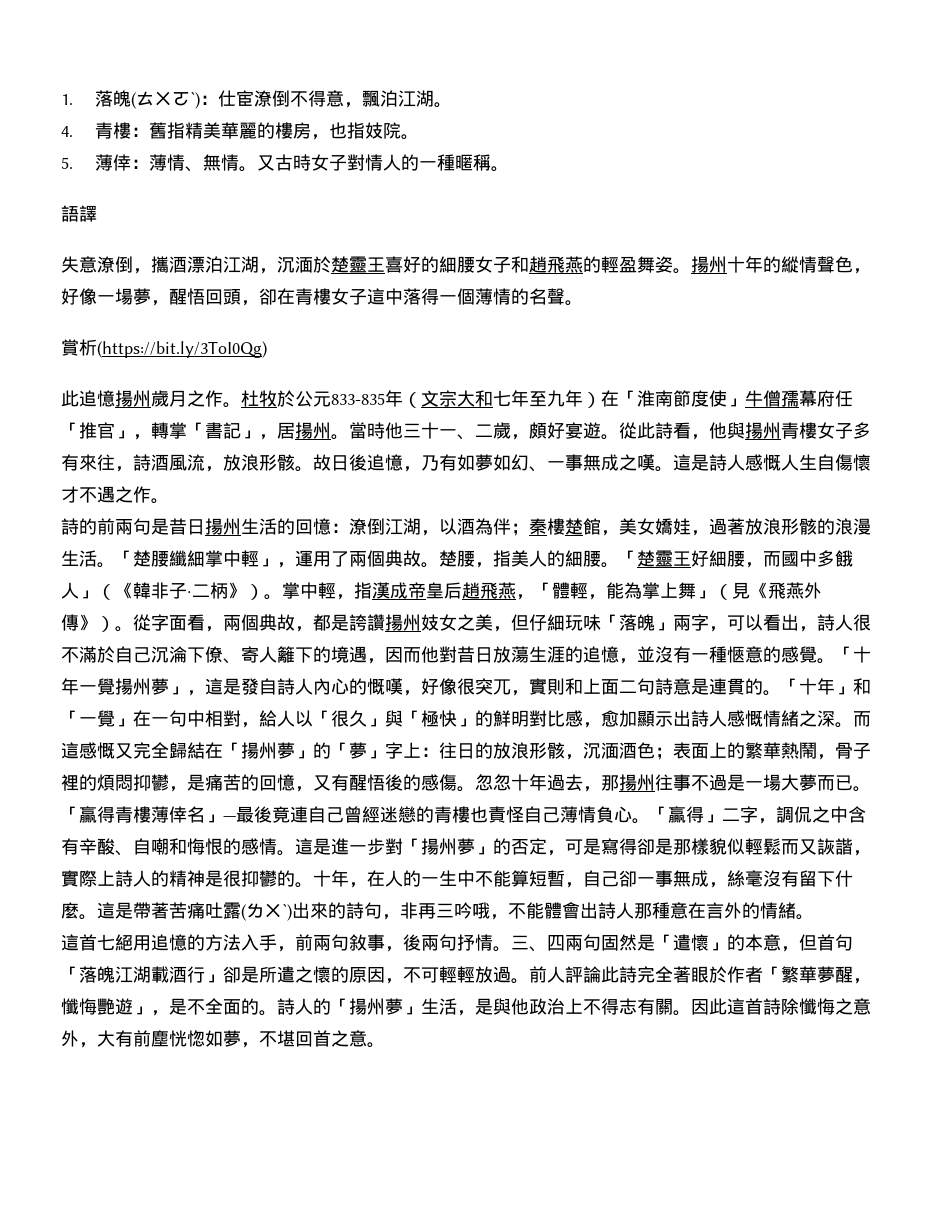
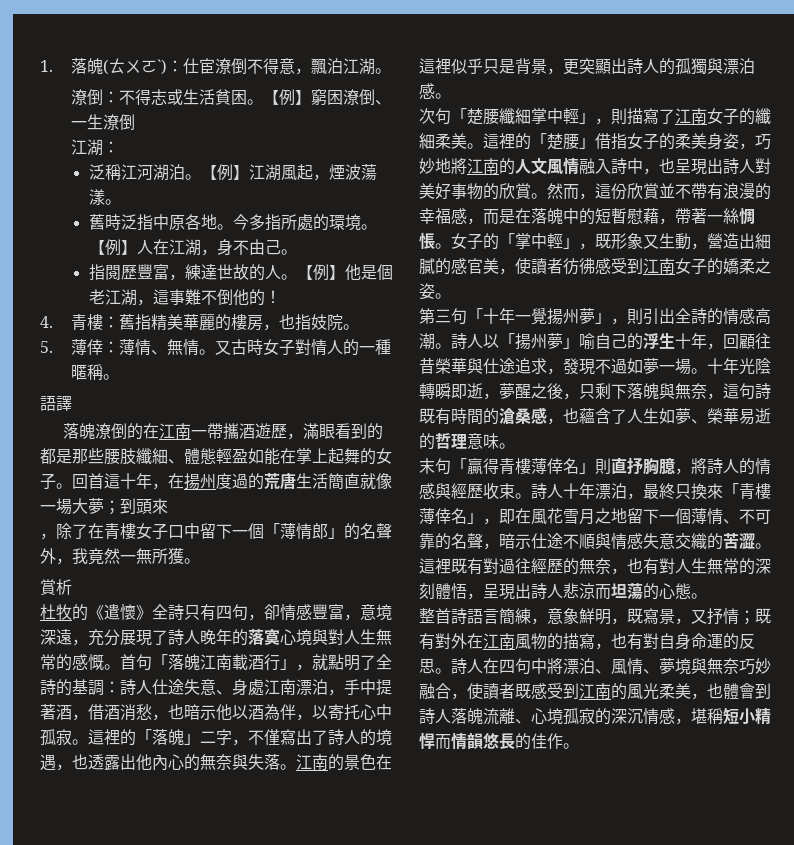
(453, 105) none -> [71,89,392,106] [71,114,136,130] [71,139,120,156] [88,164,377,181] [88,189,121,205] [88,214,377,231] [88,239,297,256] [88,264,393,281] [88,289,281,306] // 潦倒：不得志或生活貧困。【例】窮困潦倒、一生潦倒 // 江湖： // 泛稱江河湖泊。【例】江湖風起，煙波蕩漾。 // 舊時泛指中原各地。今多指所處的環境。【例】人在江湖，身不由己。 // 指閱歷豐富，練達世故的人。【例】他是個老江湖，這事難不倒他的！
[61,256,871,274] [61,288,583,306] [61,339,267,358] [61,390,853,408] [61,422,871,440] [61,454,871,472] [61,486,169,504] [61,518,871,536] [61,550,115,568] 失意潦倒，攜酒漂泊江湖，沉湎於楚靈王喜好的細腰女子和趙飛燕的輕盈舞姿。揚州十年的縱情聲色，好像一場夢，醒悟回頭，卻在青樓女子這中落得一個薄情的名聲。 // 賞析(https://bit.ly/3ToI0Qg) // 此追憶揚州歲月之作。杜牧於公元833-835年（文宗大和七年至九年）在「淮南節度使」牛僧孺幕府任「推官」，轉掌「書記」，居揚州。當時他三十一、二歲，頗好宴遊。從此詩看，他與揚州青樓女子多有來往，詩酒風流，放浪形骸。故日後追憶，乃有如夢如幻、一事無成之嘆。這是詩人感慨人生自傷懷才不遇之作。 // 詩的前兩句是昔日揚州生活的回憶：潦倒江湖，以酒為伴；秦樓楚館，美女嬌娃，過著放浪形骸的浪漫生活。 -> [62,423,383,440] [40,448,392,465] [40,472,392,490] [40,498,168,515] [40,523,392,540] [40,548,200,565] [40,579,72,595] [40,604,392,621] [40,629,392,646] [40,654,392,671] [40,679,392,696] [40,704,392,721] [40,729,392,746] [40,754,392,771] [419,58,755,75] [419,83,451,99] [419,108,451,125] 落魄潦倒的在江南一帶攜酒遊歷，滿眼看到的都是那些腰肢纖細、體態輕盈如能在掌上起舞的女子。回首這十年，在揚州度過的荒唐生活簡直就像一場大夢；到頭來 // ，除了在青樓女子口中留下一個「薄情郎」的名聲外，我竟然一無所獲。 // 賞析 // 杜牧的《遣懷》全詩只有四句，卻情感豐富，意境深遠，充分展現了詩人晚年的落寞心境與對人生無常的感慨。首句「落魄江南載酒行」，就點明了全詩的基調：詩人仕途失意、身處江南漂泊，手中提著酒，借酒消愁，也暗示他以酒為伴，以寄托心中孤寂。這裡的「落魄」二字，不僅寫出了詩人的境遇，也透露出他內心的無奈與失落。江南的景色在這裡似乎只是背景，更突顯出詩人的孤獨與漂泊感。 // 次句
[295,550,853,568] [61,582,822,600] [61,614,871,632] [61,646,835,664] 運用了兩個典故。楚腰，指美人的細腰。「楚靈王好細腰，而國中多餓人」（《韓非子·二柄》）。掌中輕，指漢成帝皇后趙飛燕，「體輕，能為掌上舞」（見《飛燕外傳》）。從字面看，兩個典故，都是誇讚揚州妓女之美，但仔細玩味「落魄」兩字，可以看出，詩人很不滿於自己沉淪下僚、寄人籬下的境遇，因而他對昔日放蕩生涯的追憶，並沒有一種愜意的感覺。 -> [611,108,771,125] [419,133,771,150] [419,157,771,175] [419,183,771,200] [419,208,755,225] [419,232,771,250] [419,258,771,275] [419,283,451,299] [419,308,467,325] 則描寫了江南女子的纖細柔美。這裡的「楚腰」借指女子的柔美身姿，巧妙地將江南的人文風情融入詩中，也呈現出詩人對美好事物的欣賞。然而，這份欣賞並不帶有浪漫的幸福感，而是在落魄中的短暫慰藉，帶著一絲惆悵。女子的「掌中輕」，既形象又生動，營造出細膩的感官美，使讀者彷彿感受到江南女子的嬌柔之姿。 // 第三句
[205,678,871,696] [61,710,871,728] [61,742,871,760] [61,774,871,792] 這是發自詩人內心的慨嘆，好像很突兀，實則和上面二句詩意是連貫的。「十年」和「一覺」在一句中相對，給人以「很久」與「極快」的鮮明對比感，愈加顯示出詩人感慨情緒之深。而這感慨又完全歸結在「揚州夢」的「夢」字上：往日的放浪形骸，沉湎酒色；表面上的繁華熱鬧，骨子裡的煩悶抑鬱，是痛苦的回憶，又有醒悟後的感傷。忽忽十年過去，那揚州往事不過是一場大夢而已。 -> [627,308,771,325] [419,332,771,350] [419,358,771,375] [419,383,771,400] [419,407,771,425] [419,433,515,450] [419,458,451,475] 則引出全詩的情感高潮。詩人以「揚州夢」喻自己的浮生十年，回顧往昔榮華與仕途追求，發現不過如夢一場。十年光陰轉瞬即逝，夢醒之後，只剩下落魄與無奈，這句詩既有時間的滄桑感，也蘊含了人生如夢、榮華易逝的哲理意味。 // 末句
[223,806,866,824] [61,838,871,856] [61,870,853,888] [61,902,814,921] [61,934,853,952] [61,966,871,984] [61,998,871,1016] [61,1030,367,1048] —最後竟連自己曾經迷戀的青樓也責怪自己薄情負心。「贏得」二字，調侃之中含有辛酸、自嘲和悔恨的感情。這是進一步對「揚州夢」的否定，可是寫得卻是那樣貌似輕鬆而又詼諧，實際上詩人的精神是很抑鬱的。十年，在人的一生中不能算短暫，自己卻一事無成，絲毫沒有留下什麼。這是帶著苦痛吐露(ㄌㄨˋ)出來的詩句，非再三吟哦，不能體會出詩人那種意在言外的情緒。 // 這首七絕用追憶的方法入手，前兩句敘事，後兩句抒情。三、四兩句固然是「遣懷」的本意，但首句「落魄江湖載酒行」卻是所遣之懷的原因，不可輕輕放過。前人評論此詩完全著眼於作者「繁華夢醒，懺悔艷遊」，是不全面的。詩人的「揚州夢」生活，是與他政治上不得志有關。因此這首詩除懺悔之意外，大有前塵恍惚如夢，不堪回首之意 -> [595,457,771,475] [419,483,771,500] [419,508,771,525] [419,532,771,550] [419,558,771,575] [419,583,707,600] [419,608,771,625] [419,633,755,650] [419,658,771,675] [419,683,771,700] [419,707,771,725] [419,732,563,750] 則直抒胸臆，將詩人的情感與經歷收束。詩人十年漂泊，最終只換來「青樓薄倖名」，即在風花雪月之地留下一個薄情、不可靠的名聲，暗示仕途不順與情感失意交織的苦澀。這裡既有對過往經歷的無奈，也有對人生無常的深刻體悟，呈現出詩人悲涼而坦蕩的心態。 // 整首詩語言簡練，意象鮮明，既寫景，又抒情；既有對外在江南風物的描寫，也有對自身命運的反思。詩人在四句中將漂泊、風情、夢境與無奈巧妙融合，使讀者既感受到江南的風光柔美，也體會到詩人落魄流離、心境孤寂的深沉情感，堪稱短小精悍而情韻悠長的佳作

